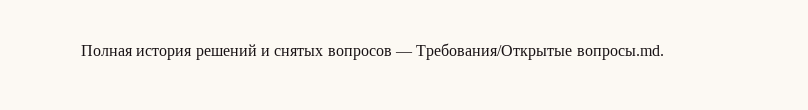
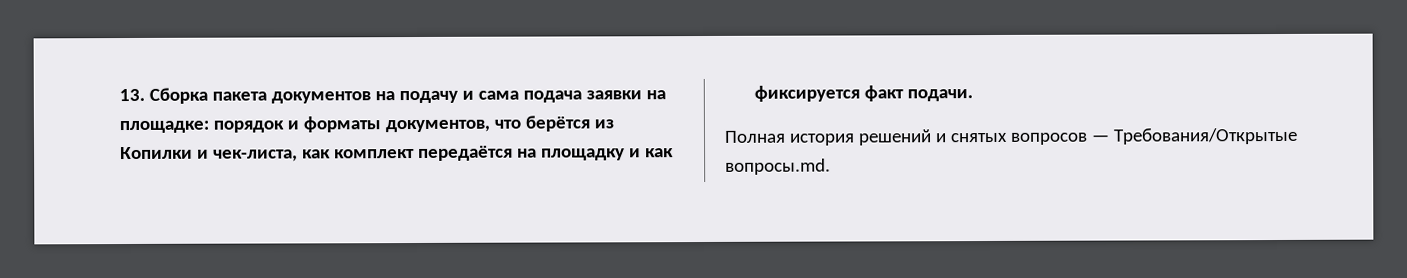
(81, 50) none -> [118,87,666,104] [118,115,614,134] [119,145,674,162] [753,85,973,102] 13. Сборка пакета документов на подачу и сама подача заявки на площадке: порядок и форматы документов, что берётся из Копилки и чек-листа, как комплект передаётся на площадку и как фиксируется факт подачи. //

